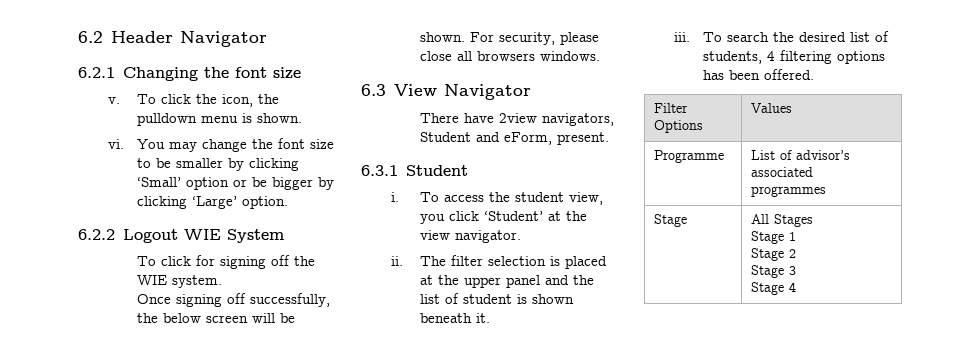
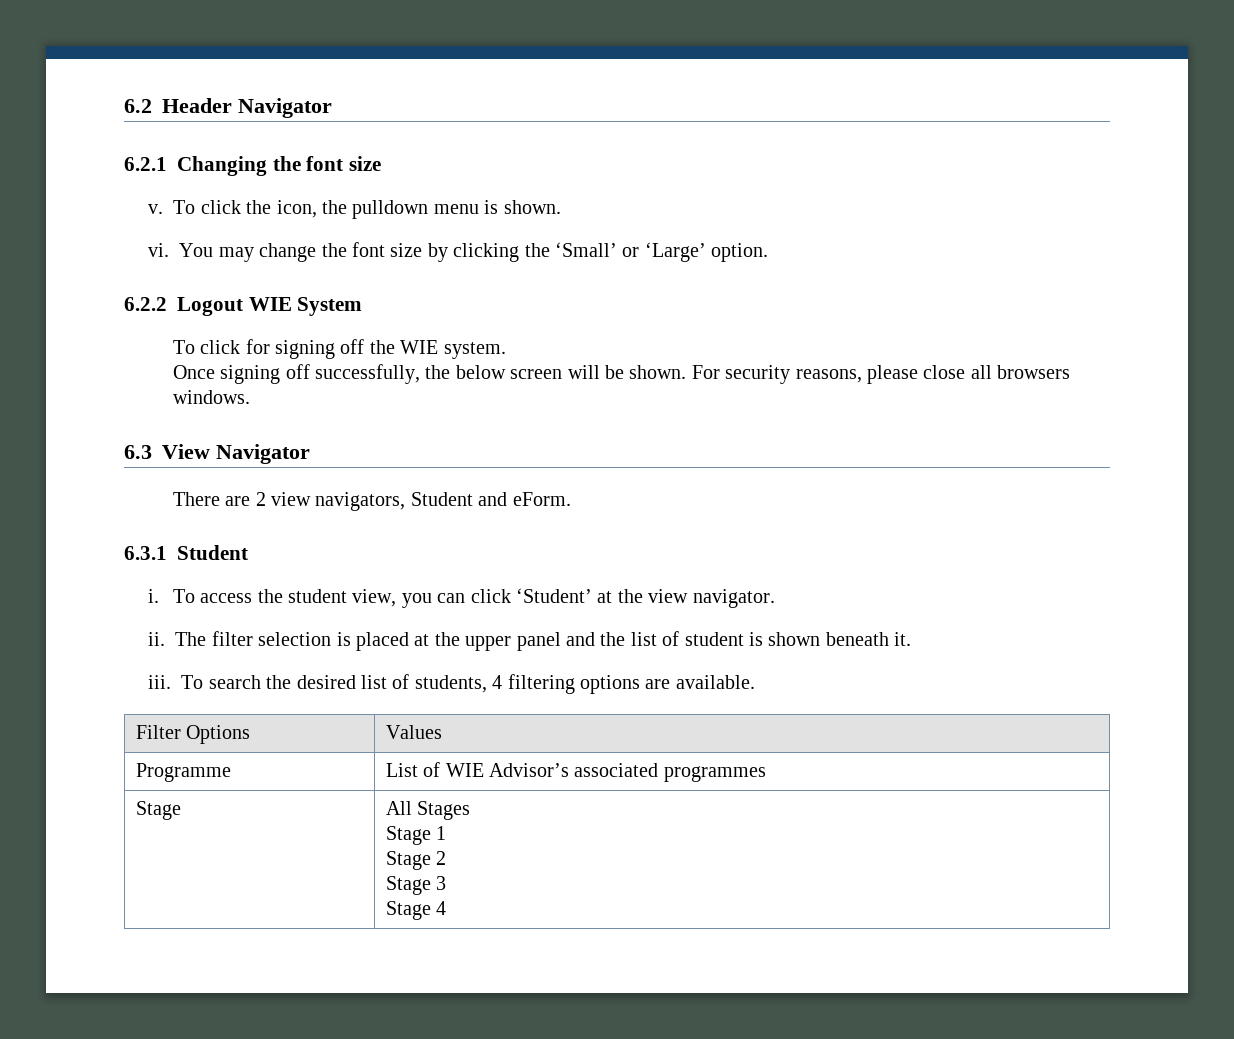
[137,158,300,171] [137,177,335,190] [137,196,188,209] to be smaller by clicking ‘Small’ option or be bigger by clicking -> [427,242,640,262] by clicking the ‘Small’ or
[499,32,556,45] security, -> [725,365,862,384] security reasons,
[464,113,538,123] have 2view -> [225,492,311,506] are 2 view
[504,132,610,145] eForm, present. -> [512,492,571,506] eForm.
(446, 219) none -> [437,593,466,603] can
[703,69,815,80] has been offered. -> [645,675,755,689] are available.
[795,150,850,160] advisor’s -> [445,763,569,777] WIE Advisor’s

